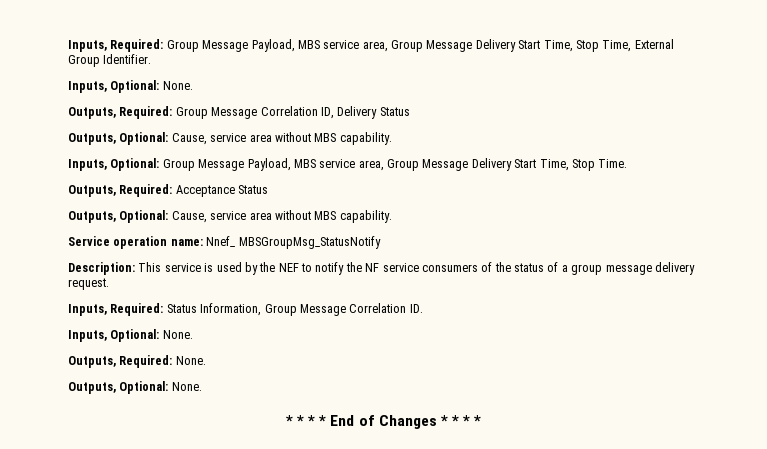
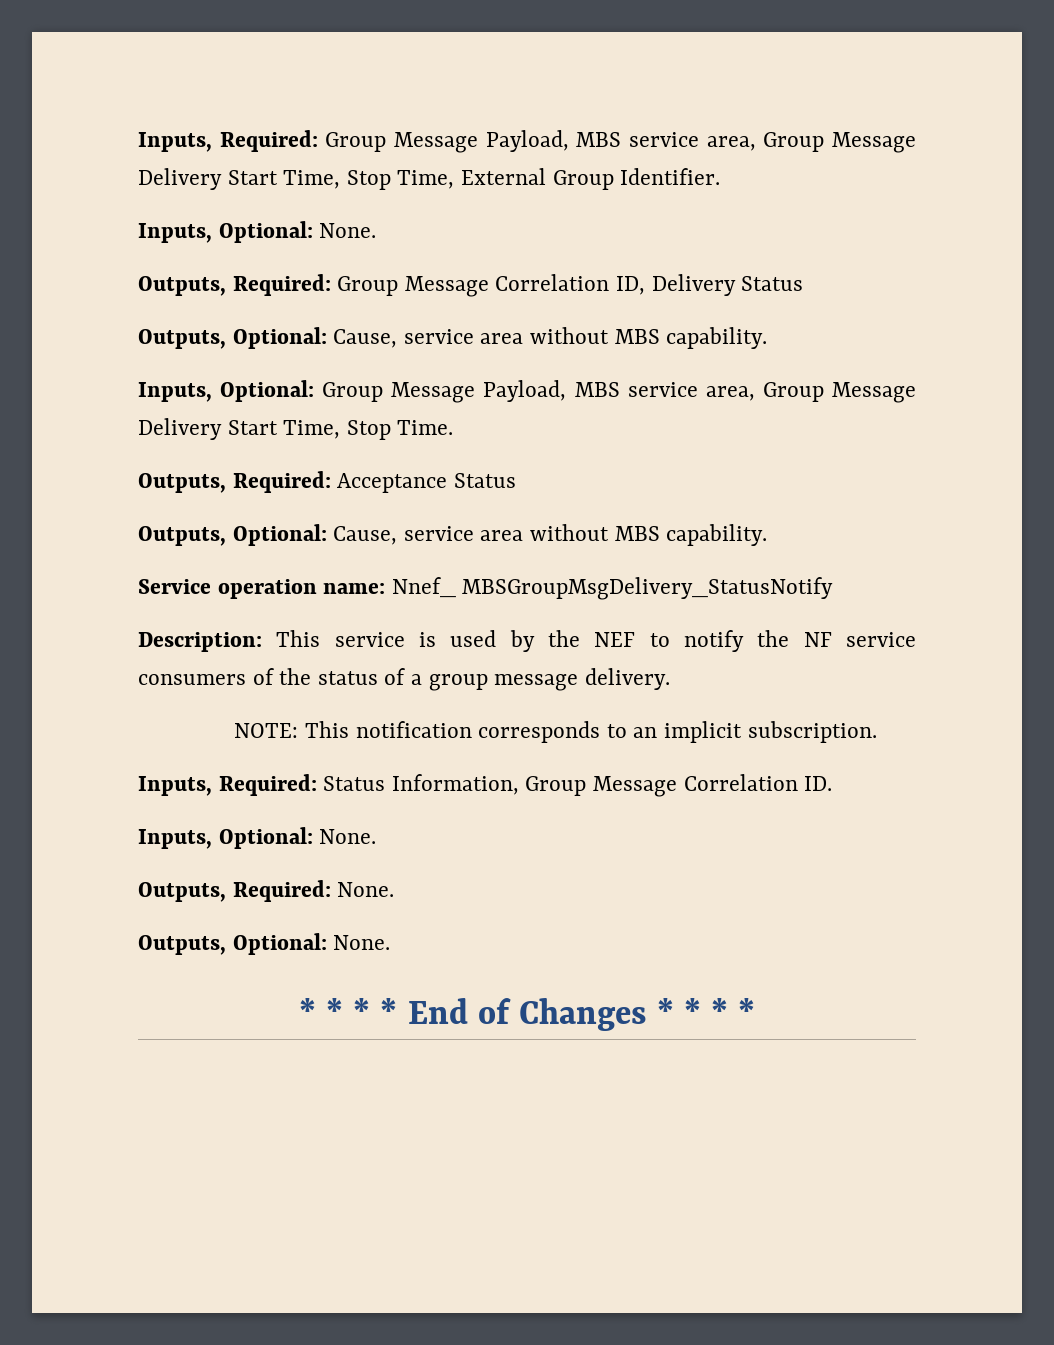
[238,236,381,249] MBSGroupMsg_StatusNotify -> [462,577,834,600] MBSGroupMsgDelivery_StatusNotify
[654,262,695,275] [68,278,109,290] delivery request. -> [584,668,670,690] [234,721,877,743] delivery. // NOTE: This notification corresponds to an implicit subscription.

